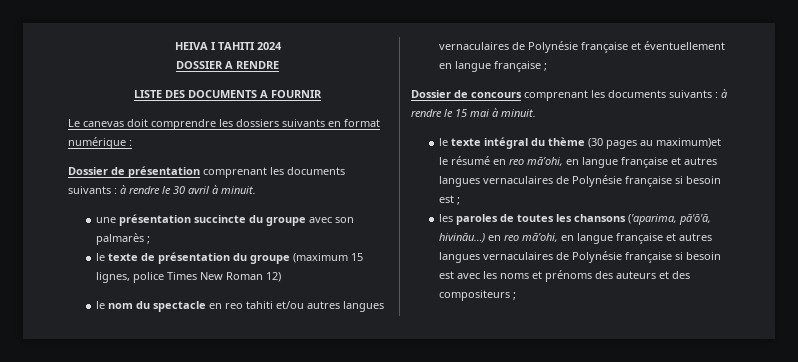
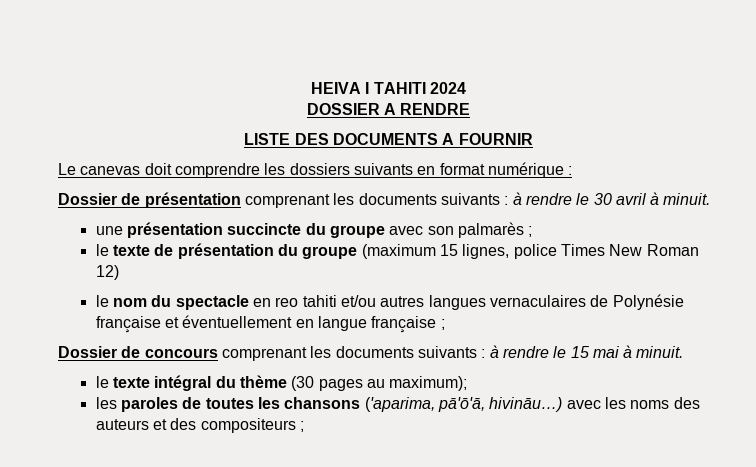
[655,138,721,148] [438,156,717,168] [438,175,721,187] [438,195,460,205] maximum)et le résumé en reo mā’ohi, en langue française et autres langues vernaculaires de Polynésie française si besoin est ; -> [389,376,468,391] maximum);
[487,233,712,244] [438,251,721,263] [438,271,454,279] en reo mā’ohi, en langue française et autres langues vernaculaires de Polynésie française si besoin est -> (563, 404) none
[531,270,592,282] et prénoms -> (670, 404) none

